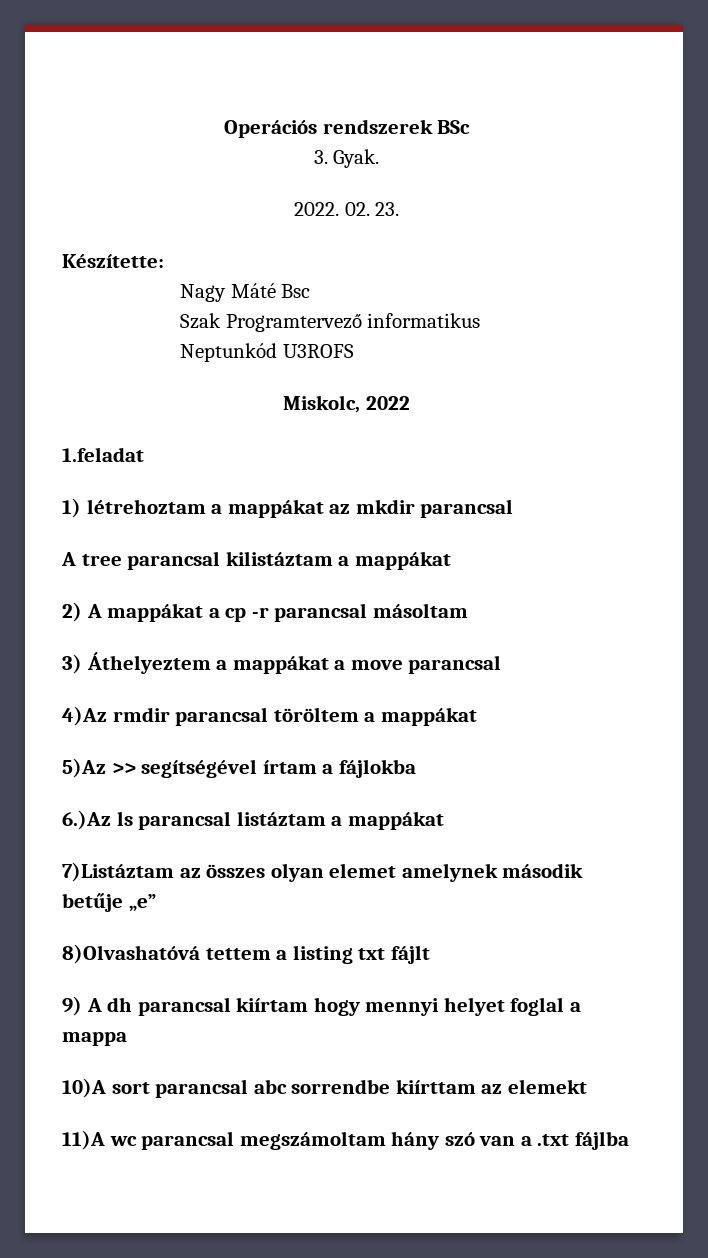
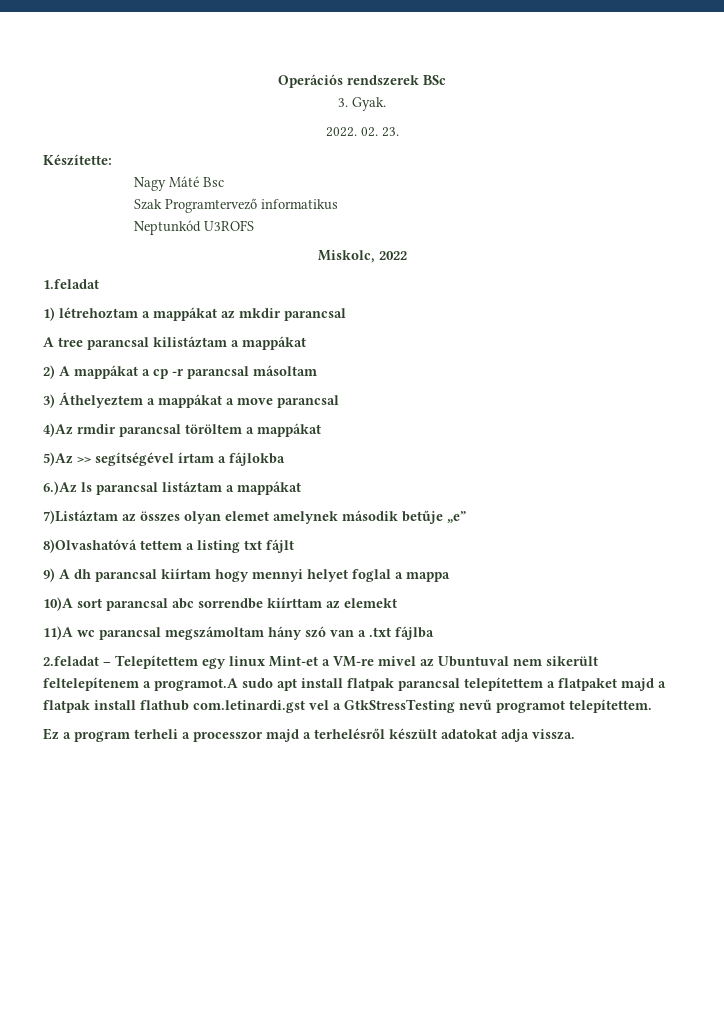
(629, 1140) none -> [43,655,598,669] [43,677,666,691] [43,699,652,713] [43,728,575,742] // 2.feladat – Telepítettem egy linux Mint-et a VM-re mivel az Ubuntuval nem sikerült feltelepítenem a programot.A sudo apt install flatpak parancsal telepítettem a flatpaket majd a flatpak install flathub com.letinardi.gst vel a GtkStressTesting nevű programot telepítettem. // Ez a program terheli a processzor majd a terhelésről készült adatokat adja vissza.

